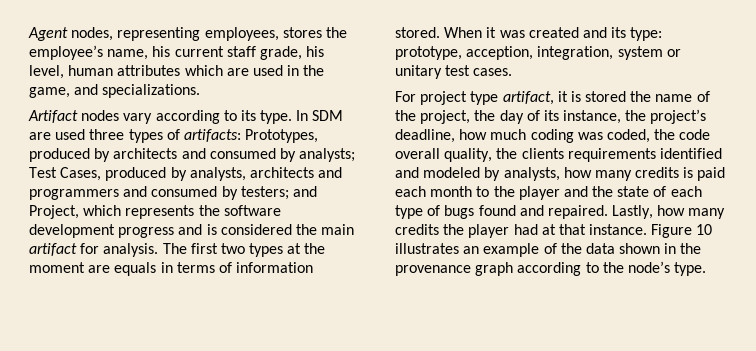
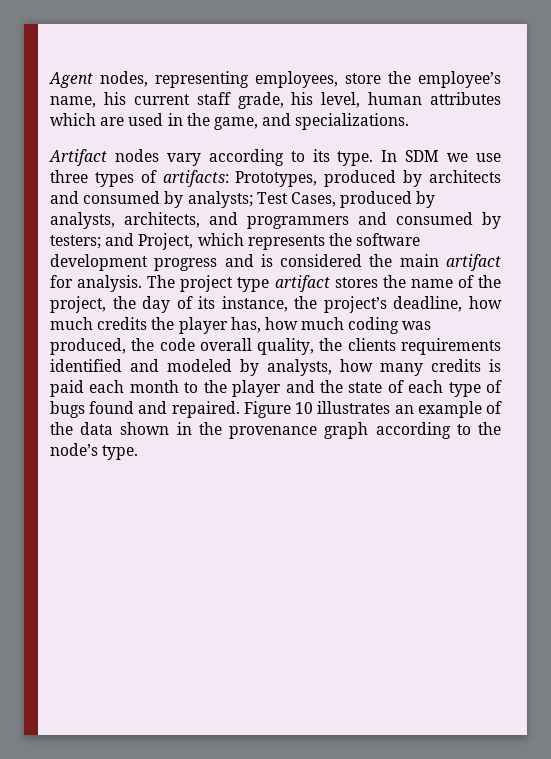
[282,27,322,38] stores -> [345,73,381,84] store
[29,129,86,140] are used -> [447,153,501,162] we use
[249,167,314,178] architects -> [124,212,200,228] architects,
[190,243,326,257] [29,262,314,276] [395,27,663,41] [395,46,681,60] [395,65,513,79] [395,91,627,105] first two types at the moment are equals in terms of information stored. When it was created and its type: prototype, acception, integration, system or unitary test cases. // For project type artifact, it is stored -> [180,275,378,292] project type artifact stores
(527, 134) none -> [97,317,345,334] credits the player has, how much
[606,129,650,143] coded, -> [50,338,126,355] produced,
[612,205,726,219] [395,224,648,238] Lastly, how many credits the player had at that instance. -> (240, 409) none

